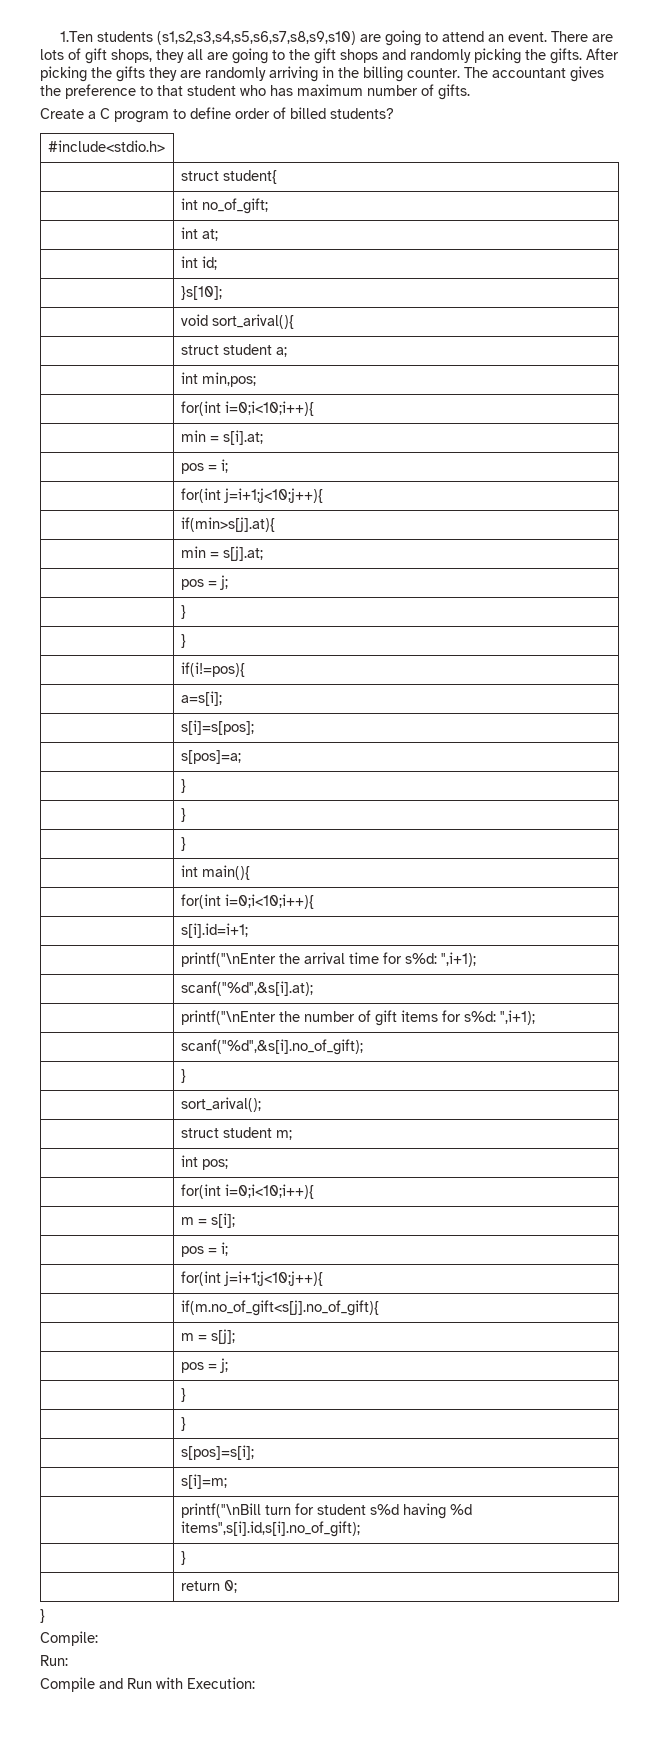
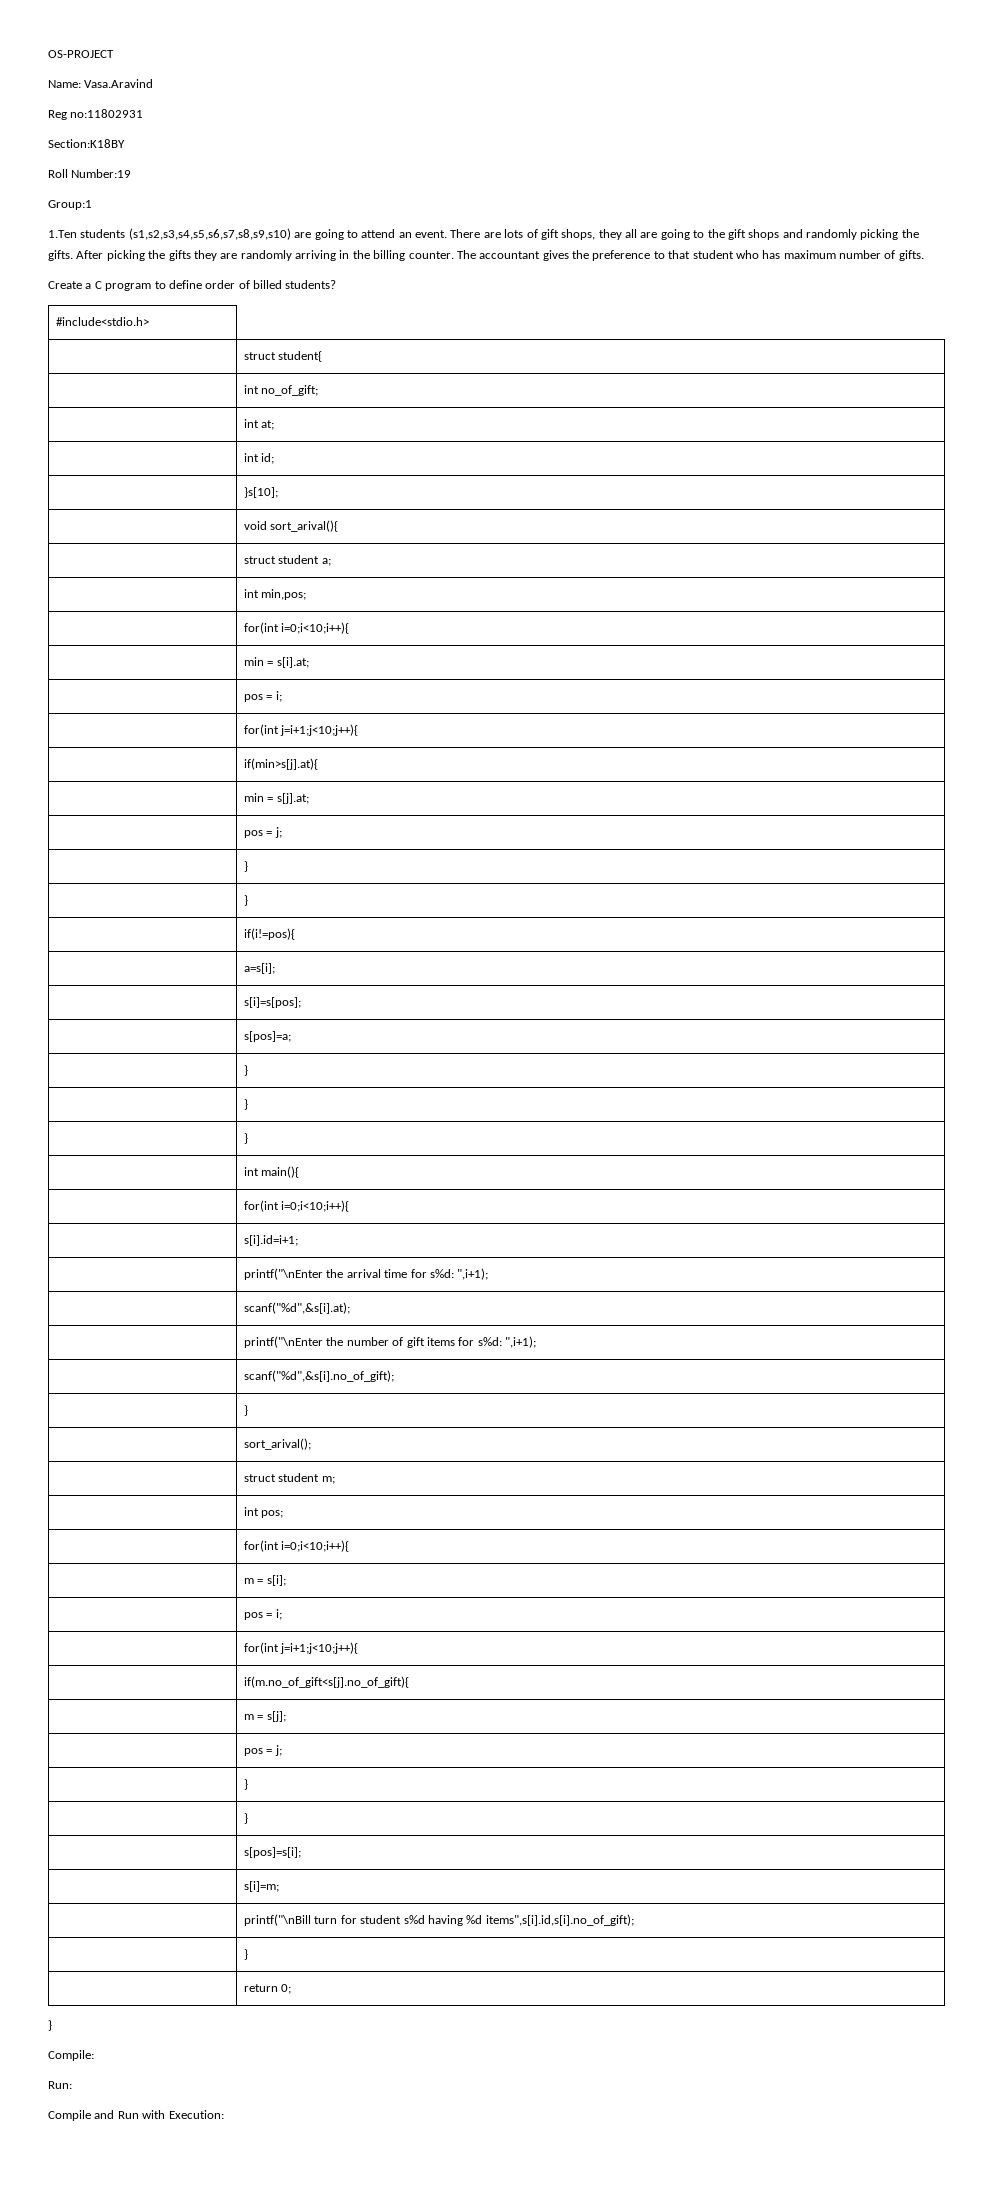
(59, 36) none -> [48,50,114,58] [48,79,154,88] [48,109,144,120] [48,139,125,148] [48,169,132,178] [48,200,92,210] OS-PROJECT // Name: Vasa.Aravind // Reg no:11802931 // Section:K18BY // Roll Number:19 // Group:1 //

